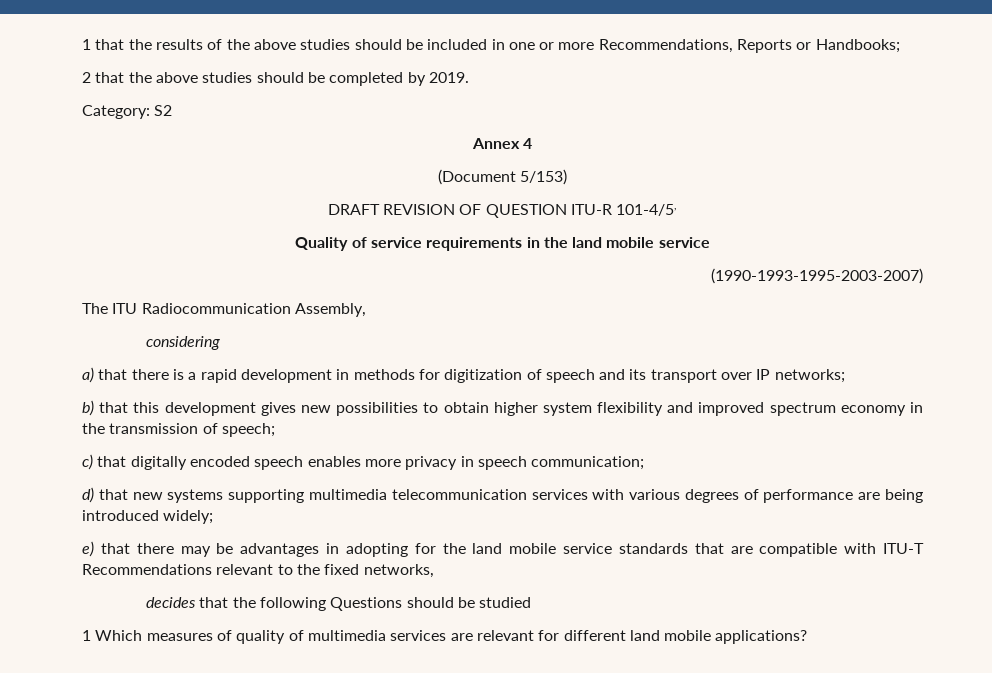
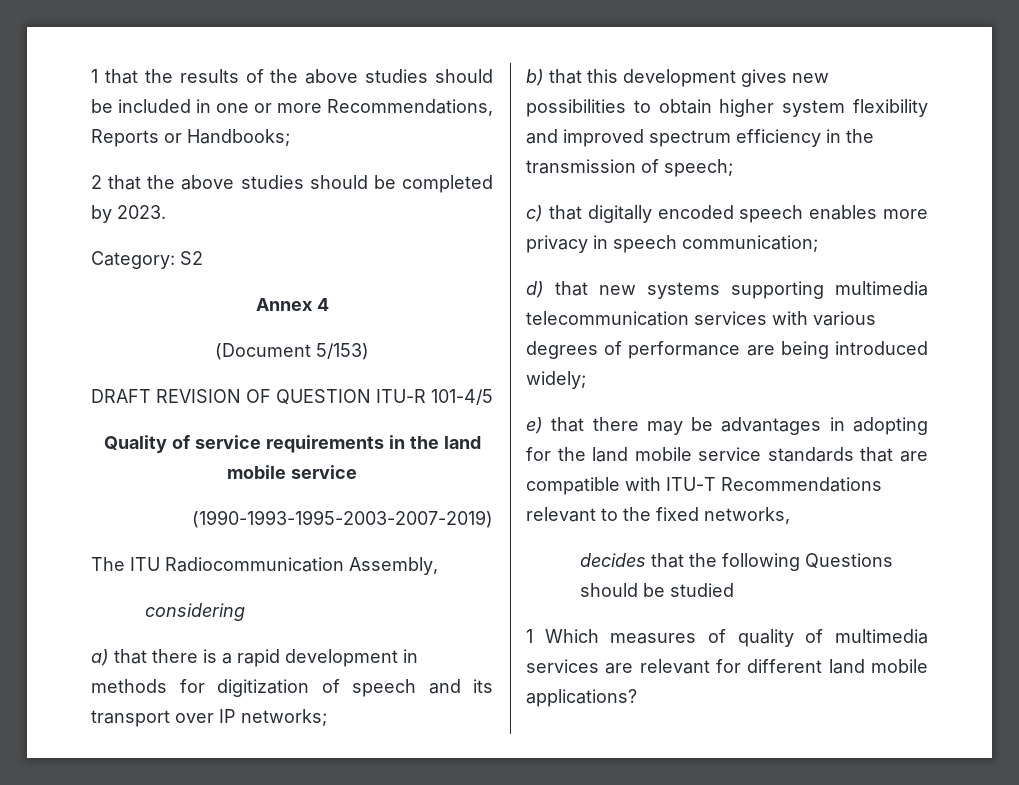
[428,72,469,83] 2019. -> [117,205,166,219] 2023.
[616,204,678,216] 101-4/5, -> [431,389,493,405] 101-4/5
[711,268,923,284] (1990-1993-1995-2003-2007) -> [192,510,493,528] (1990-1993-1995-2003-2007-2019)
[840,405,906,416] economy -> [736,129,821,147] efficiency

